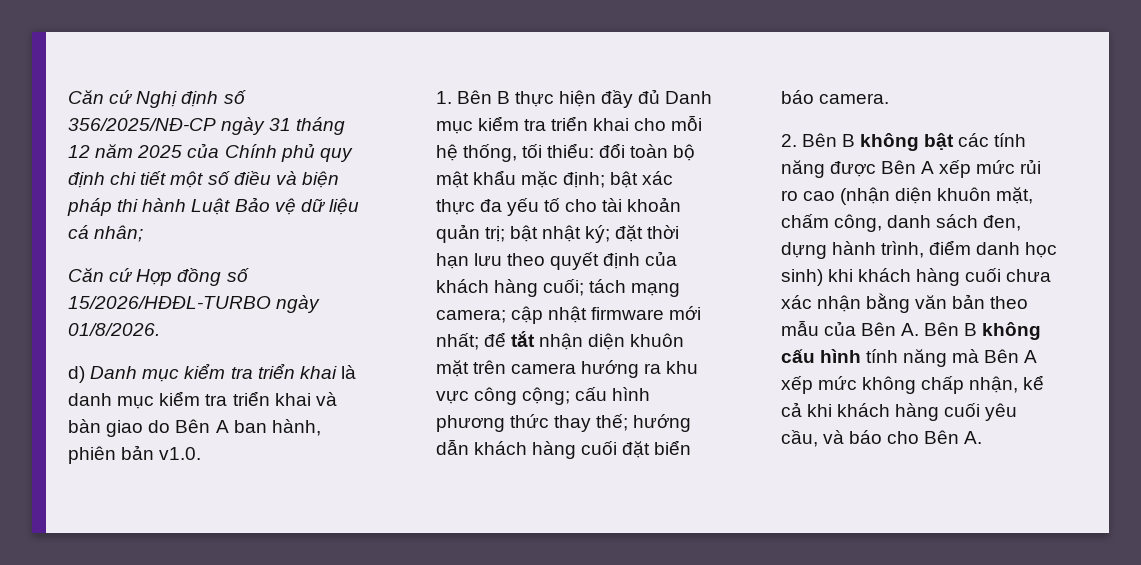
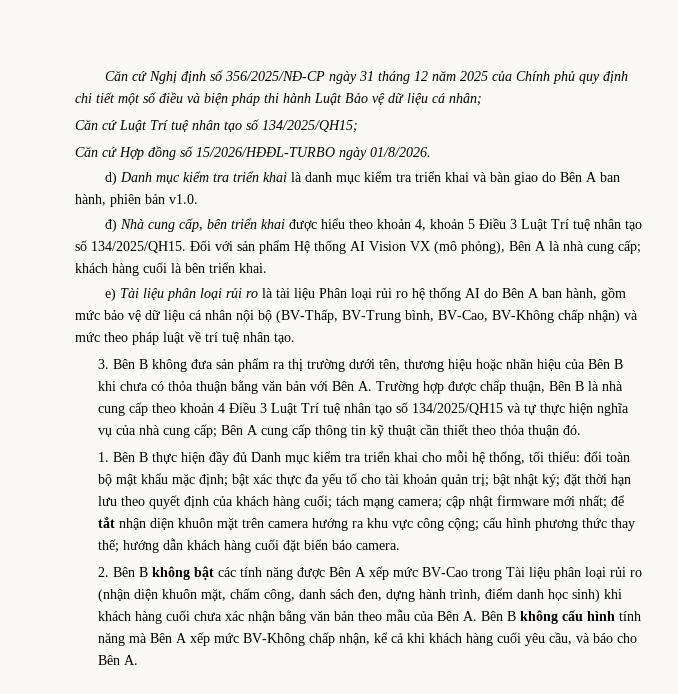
(144, 233) none -> [75,119,358,133] // Căn cứ Luật Trí tuệ nhân tạo số 134/2025/QH15;
(202, 453) none -> [105,218,643,232] [75,240,641,254] [75,262,267,276] [105,287,627,301] [75,309,638,323] [75,331,295,345] [98,358,624,372] [98,380,624,394] [98,402,630,416] [98,424,582,438] // đ) Nhà cung cấp, bên triển khai được hiểu theo khoản 4, khoản 5 Điều 3 Luật Trí tuệ nhân tạo số 134/2025/QH15. Đối với sản phẩm Hệ thống AI Vision VX (mô phỏng), Bên A là nhà cung cấp; khách hàng cuối là bên triển khai. // e) Tài liệu phân loại rủi ro là tài liệu Phân loại rủi ro hệ thống AI do Bên A ban hành, gồm mức bảo vệ dữ liệu cá nhân nội bộ (BV-Thấp, BV-Trung bình, BV-Cao, BV-Không chấp nhận) và mức theo pháp luật về trí tuệ nhân tạo. // 3. Bên B không đưa sản phẩm ra thị trường dưới tên, thương hiệu hoặc nhãn hiệu của Bên B khi chưa có thỏa thuận bằng văn bản với Bên A. Trường hợp được chấp thuận, Bên B là nhà cung cấp theo khoản 4 Điều 3 Luật Trí tuệ nhân tạo số 134/2025/QH15 và tự thực hiện nghĩa vụ của nhà cung cấp; Bên A cung cấp thông tin kỹ thuật cần thiết theo thỏa thuận đó.
[1020,159,1042,174] [780,190,835,201] rủi ro cao -> [422,567,643,580] BV-Cao trong Tài liệu phân loại rủi ro
[861,376,916,394] không -> [243,633,306,646] BV-Không

